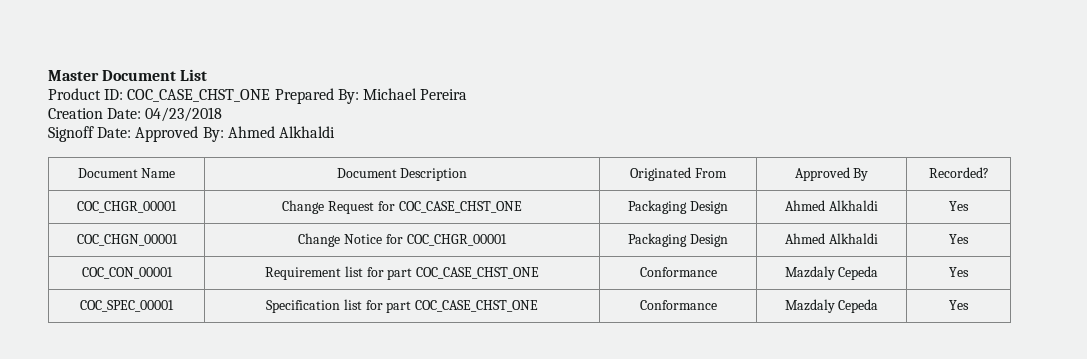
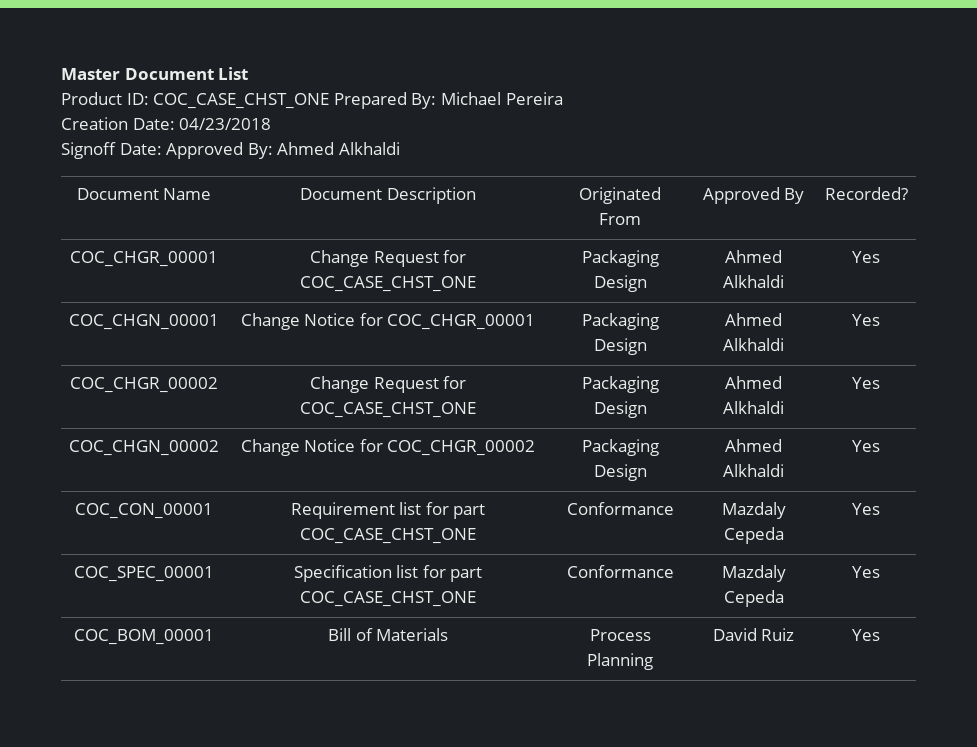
(969, 239) none -> [70,377,218,393] [309,376,467,393] [300,402,476,418] [581,376,659,393] [593,401,647,418] [725,376,782,389] [723,401,784,414] [852,377,881,389] [69,440,219,456] [240,439,536,456] [581,439,659,456] [593,464,647,481] [725,439,782,452] [723,464,784,477] [852,440,881,452] // COC_CHGR_00002 | Change Request for COC_CASE_CHST_ONE | Packaging Design | Ahmed Alkhaldi | Yes // COC_CHGN_00002 | Change Notice for COC_CHGR_00002 | Packaging Design | Ahmed Alkhaldi | Yes
(969, 305) none -> [74,629,214,645] [327,628,449,641] [589,629,651,641] [587,653,653,670] [712,628,795,641] [852,629,881,641] // COC_BOM_00001 | Bill of Materials | Process Planning | David Ruiz | Yes

